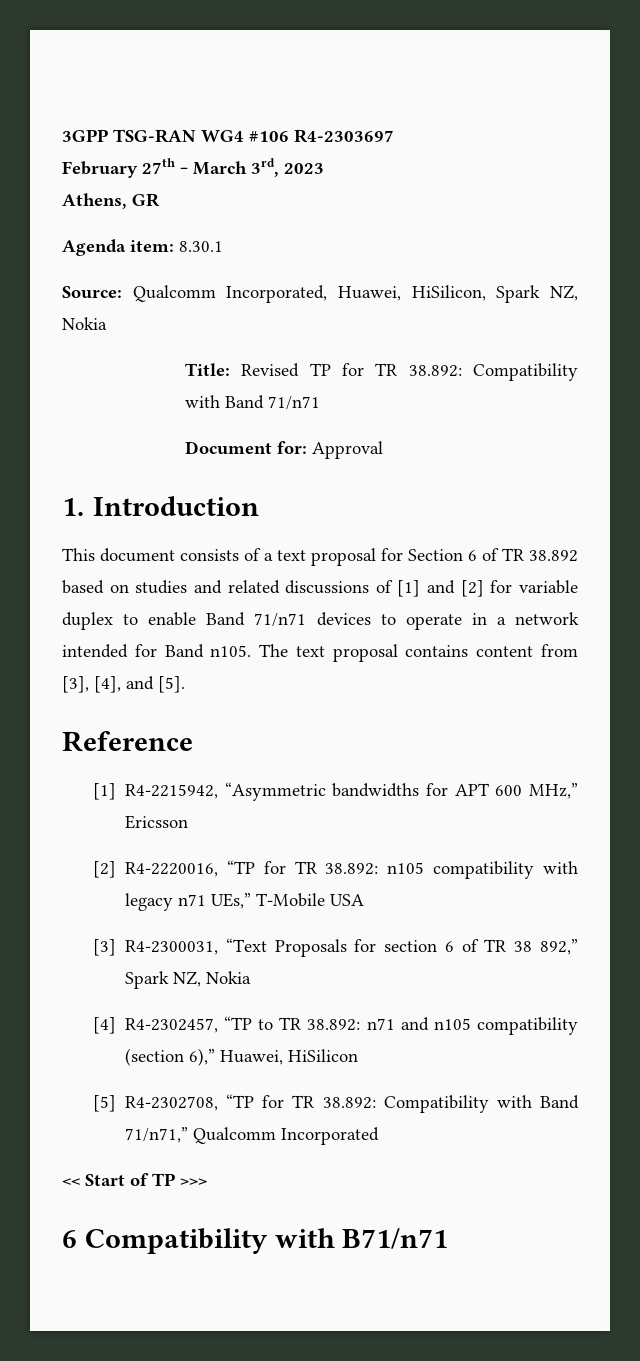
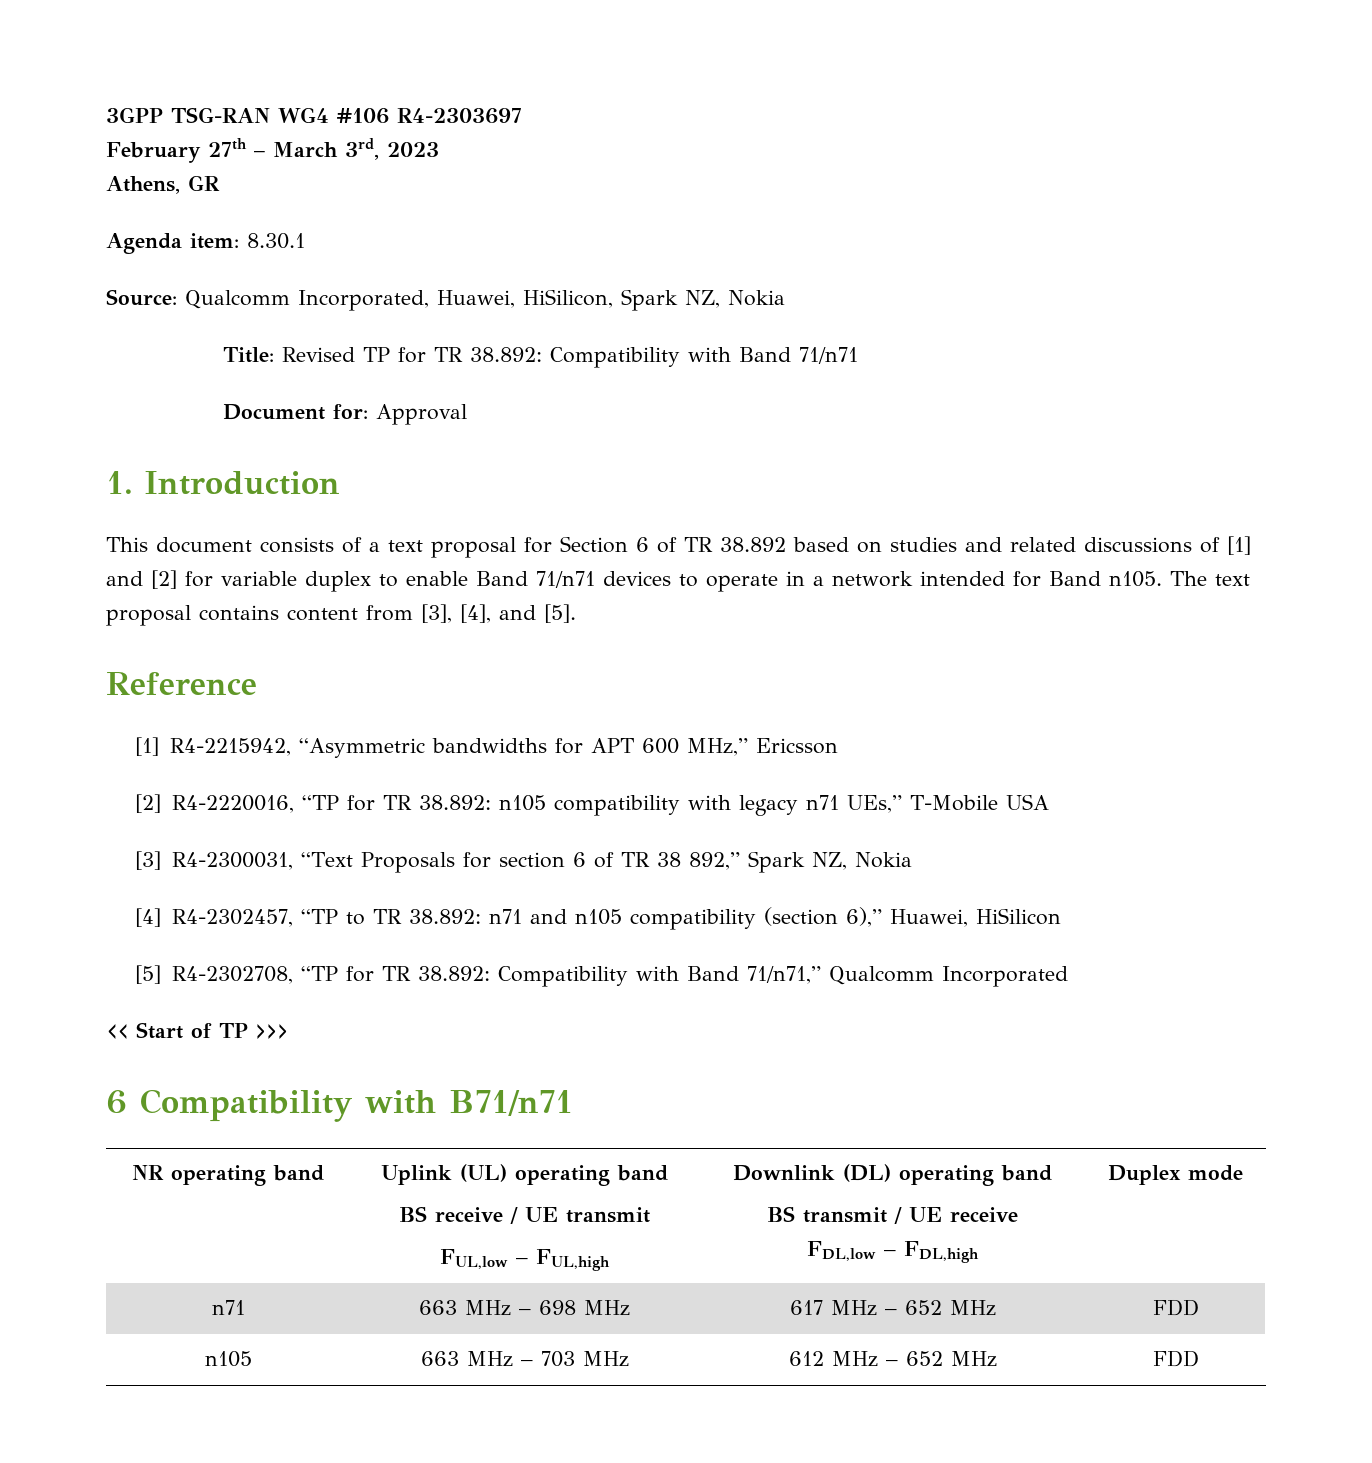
(449, 1238) none -> [132,1165,324,1186] [380,1164,668,1186] [398,1206,650,1224] [439,1249,610,1271] [733,1164,1052,1186] [767,1206,1018,1224] [807,1241,979,1263] [1108,1165,1243,1185] [211,1300,245,1315] [418,1300,630,1316] [789,1300,996,1316] [1152,1299,1199,1316] [204,1351,252,1367] [420,1351,629,1367] [788,1351,997,1367] [1152,1350,1199,1367] // NR operating band | Uplink (UL) operating band // BS receive / UE transmit // FUL,low – FUL,high | Downlink (DL) operating band // BS transmit / UE receive // FDL,low – FDL,high | Duplex mode // n71 | 663 MHz – 698 MHz | 617 MHz – 652 MHz | FDD // n105 | 663 MHz – 703 MHz | 612 MHz – 652 MHz | FDD

